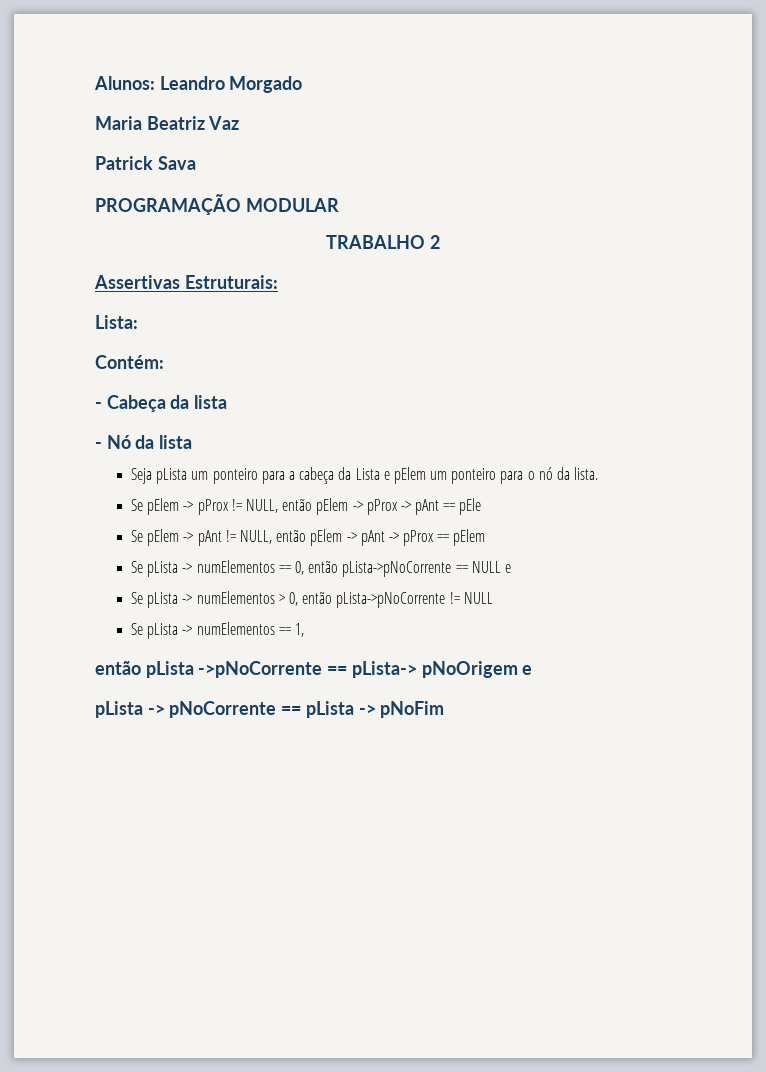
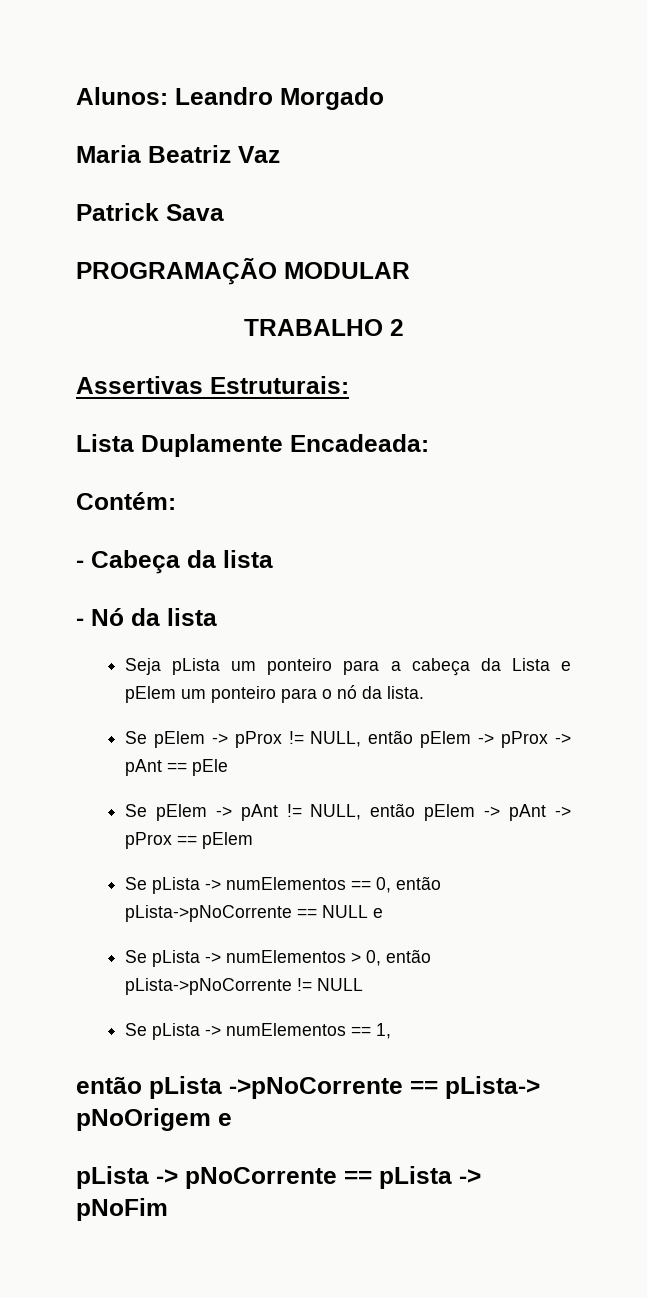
[95,315,138,329] Lista: -> [76,434,429,457] Lista Duplamente Encadeada:

